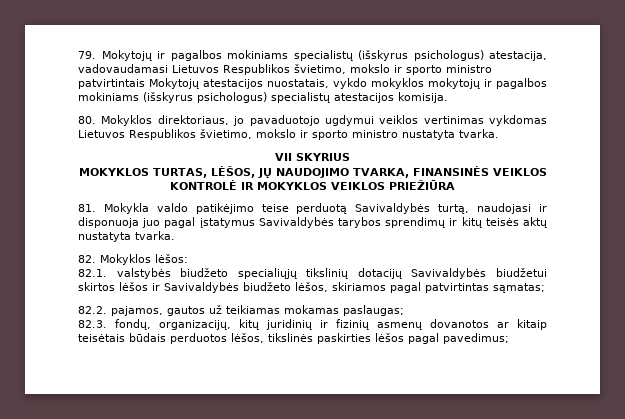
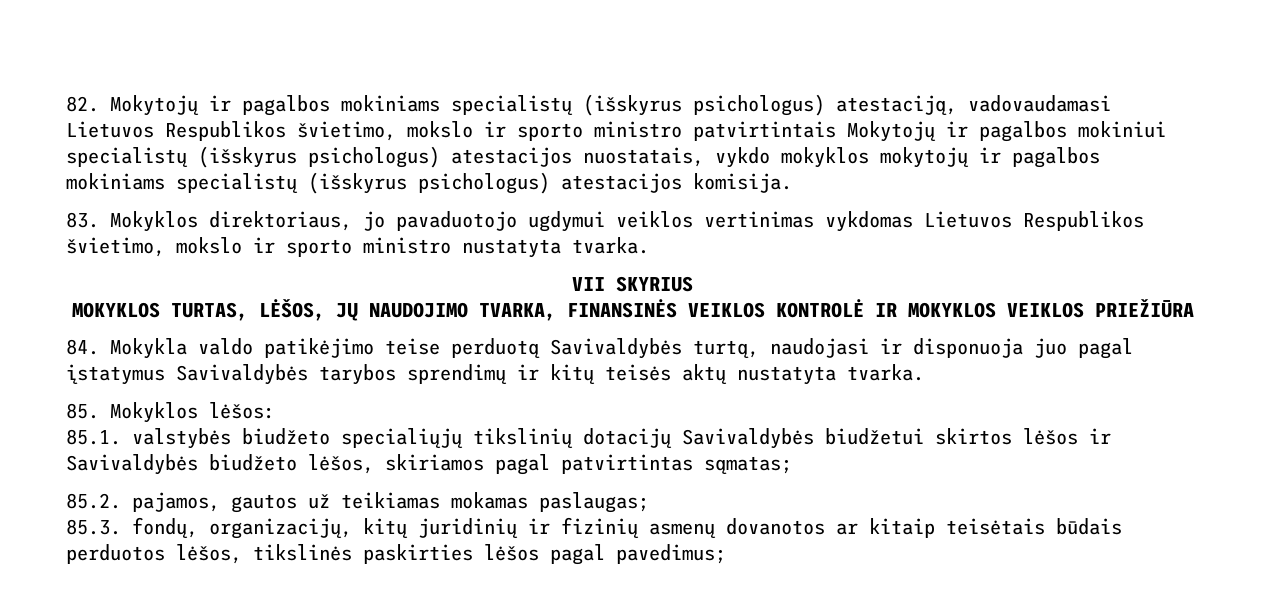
[78,51,96,59] 79. -> [66,96,99,112] 82.
[489,51,547,61] atestacija, -> [836,95,957,116] atestaciją,
(199, 83) none -> [946,121,1166,142] [66,146,440,168] ir pagalbos mokiniui specialistų (išskyrus psichologus)
[143,92,330,103] (išskyrus psichologus) specialistų -> [176,172,550,194] specialistų (išskyrus psichologus)
[78,116,96,124] 80. -> [66,212,99,228] 83.
[78,204,96,212] 81. -> [66,339,99,355] 84.
[78,255,96,263] 82. -> [66,403,99,419] 85.
[78,269,107,277] 82.1. -> [66,429,121,445] 85.1.
[78,306,107,314] 82.2. -> [66,493,121,509] 85.2.
[78,320,107,328] 82.3. -> [66,519,121,535] 85.3.

